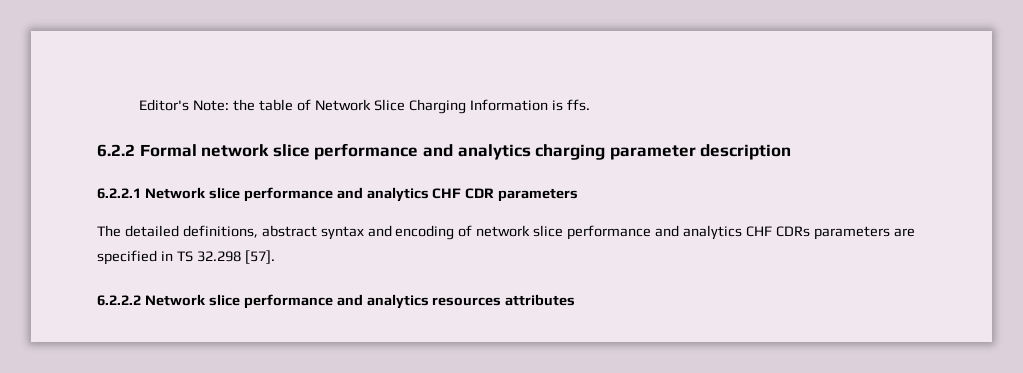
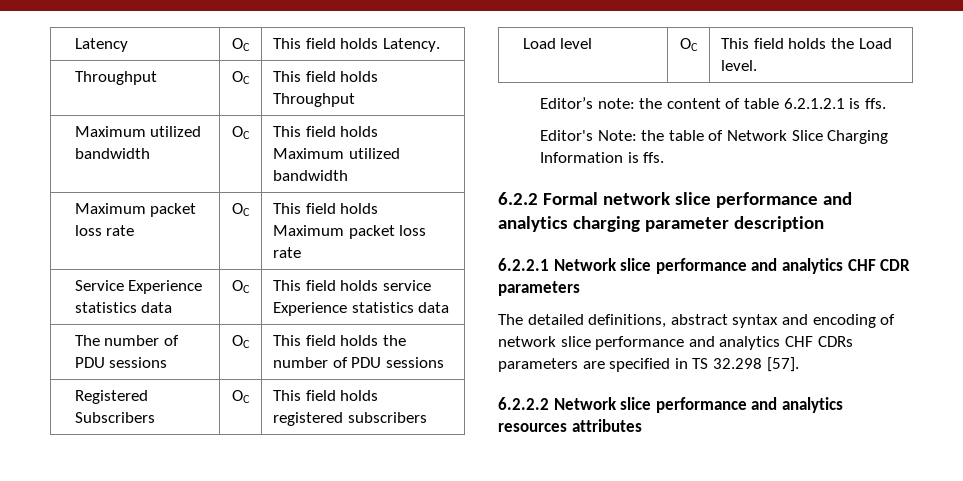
(139, 105) none -> [74,38,128,52] [232,38,250,51] [273,38,440,52] [74,71,157,85] [232,71,250,84] [273,71,379,82] [273,93,356,107] [74,126,202,137] [74,148,150,159] [232,126,250,139] [273,126,379,137] [273,148,400,159] [273,170,349,181] [74,203,197,217] [74,225,135,236] [232,203,250,216] [273,203,379,214] [273,225,427,239] [273,247,302,258] [74,280,203,294] [74,302,173,313] [232,280,250,293] [273,280,431,291] [273,302,450,316] [74,335,179,346] [74,357,168,368] [232,335,250,348] [273,335,406,346] [273,357,444,368] [74,390,148,404] [74,412,155,423] [232,390,250,403] [273,390,379,401] [273,412,427,426] [522,38,593,49] [680,38,698,51] [721,38,892,49] [721,60,758,71] [540,97,886,109] Latency | OC | This field holds Latency. // Throughput | OC | This field holds Throughput // Maximum utilized bandwidth | OC | This field holds Maximum utilized bandwidth // Maximum packet loss rate | OC | This field holds Maximum packet loss rate // Service Experience statistics data | OC | This field holds service Experience statistics data // The number of PDU sessions | OC | This field holds the number of PDU sessions // Registered Subscribers | OC | This field holds registered subscribers // Load level | OC | This field holds the Load level. // Editor’s note: the content of table 6.2.1.2.1 is ffs. //

